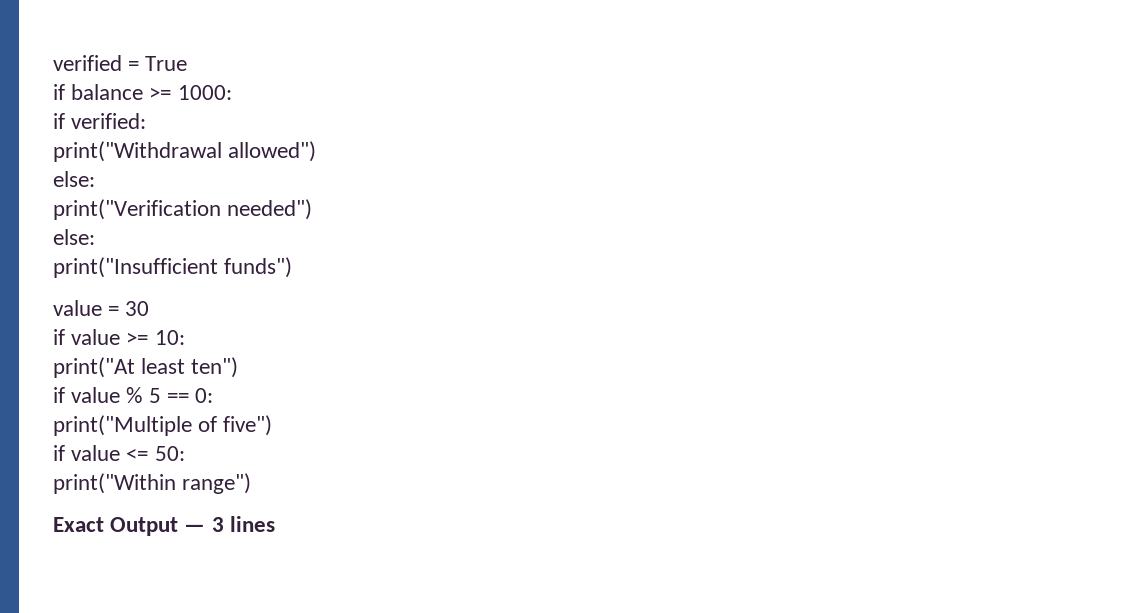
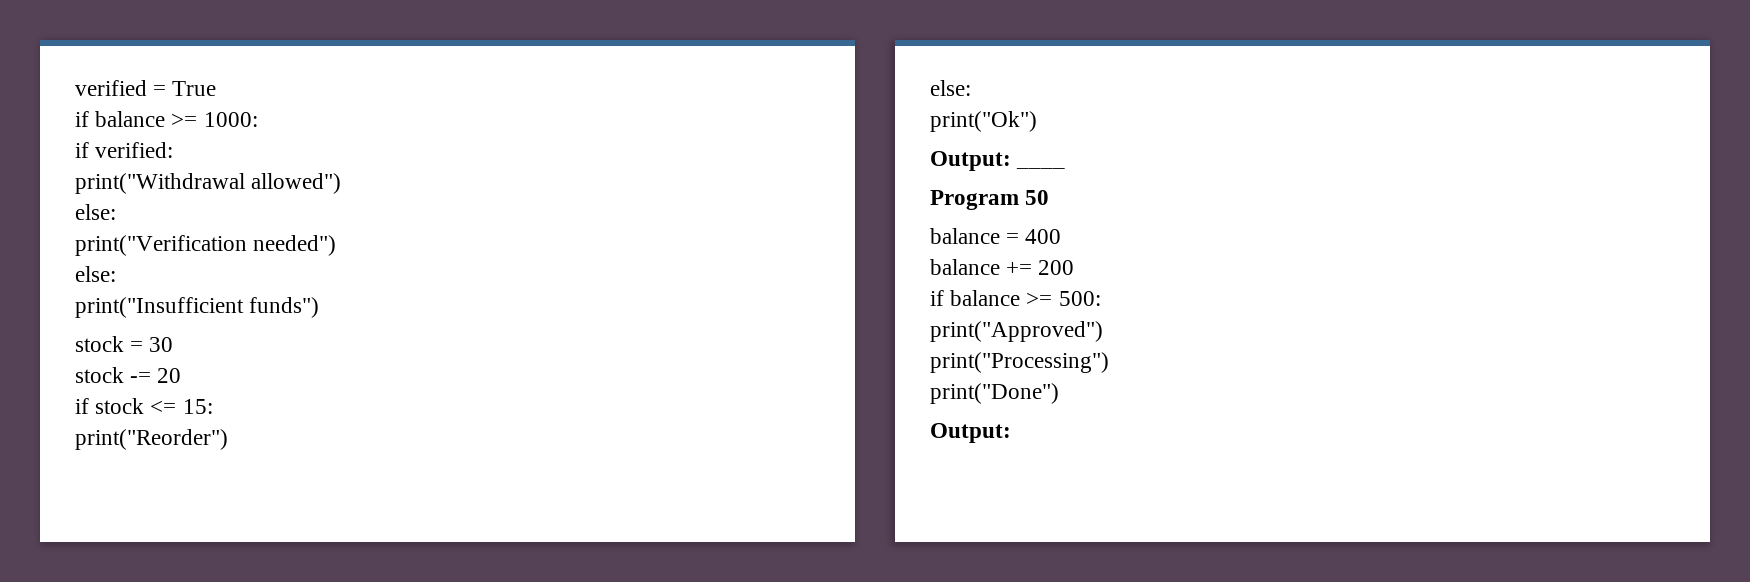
[53,300,102,316] value -> [75,336,124,352] stock
[53,329,185,345] [53,357,239,378] [53,387,214,403] [53,415,273,436] [53,445,185,461] [53,473,252,494] [53,516,275,536] if value >= 10: // print("At least ten") // if value % 5 == 0: // print("Multiple of five") // if value <= 50: // print("Within range") // Exact Output — 3 lines -> [75,367,182,383] [75,398,213,414] [75,429,228,450] [930,80,971,96] [930,111,1037,132] [930,151,1066,171] [930,190,1050,210] [930,228,1062,244] [930,259,1075,275] [930,290,1101,306] [930,321,1103,342] [930,352,1109,373] [930,383,1059,404] [930,423,1011,443] stock -= 20 // if stock <= 15: // print("Reorder") // else: // print("Ok") // Output: ____ // Program 50 // balance = 400 // balance += 200 // if balance >= 500: // print("Approved") // print("Processing") // print("Done") // Output:

